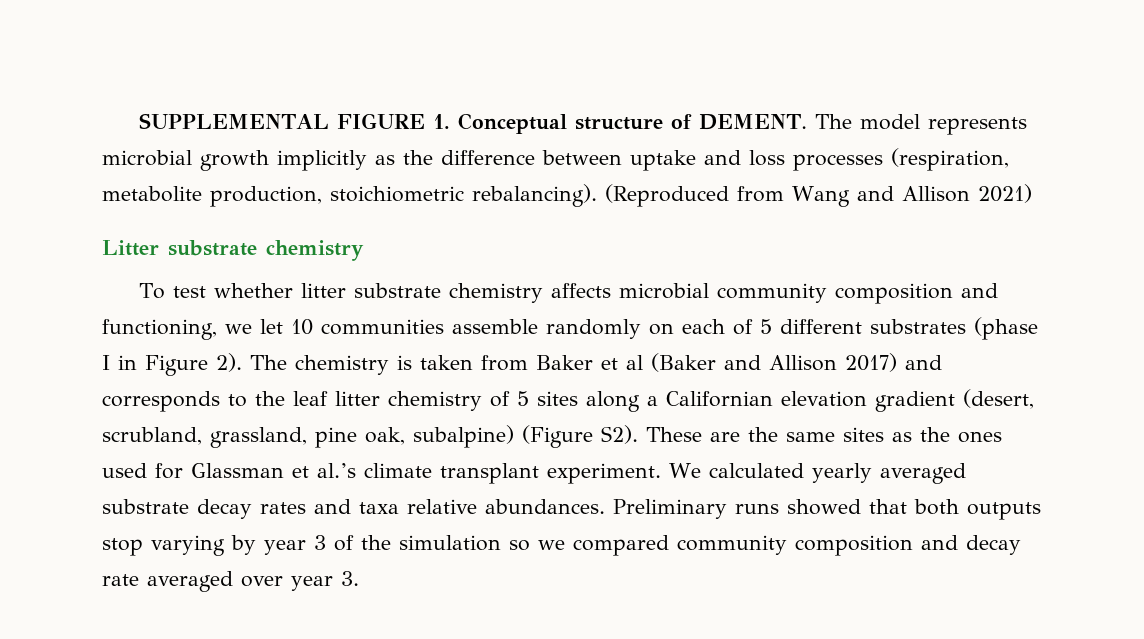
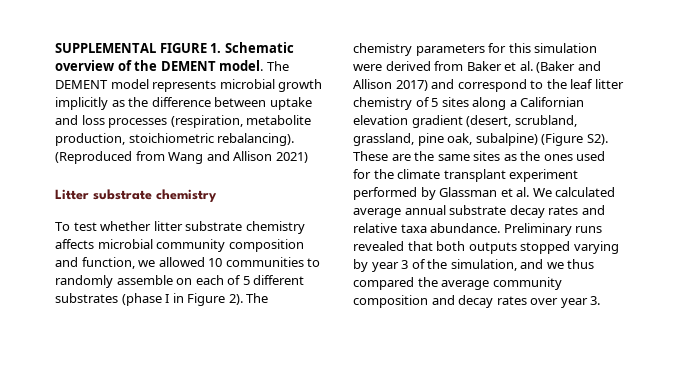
[457,113,852,134] Conceptual structure of DEMENT. The -> [224,42,294,53] [55,60,289,71] [55,80,108,89] Schematic overview of the DEMENT model. The DEMENT
[102,319,641,340] functioning, we let 10 communities assemble randomly -> [81,257,321,269] [55,275,173,288] function, we allowed 10 communities to randomly assemble
[397,355,473,370] is taken -> [415,43,598,56] [353,61,431,71] parameters for this simulation were derived
[626,355,643,370] al -> [519,61,533,71] al.
[102,391,220,412] corresponds -> [457,79,527,92] correspond
[191,463,966,484] Glassman et al.’s climate transplant experiment. We calculated yearly averaged -> [373,169,579,182] [353,187,616,200] [353,205,446,218] the climate transplant experiment performed by Glassman et al. We calculated average annual
[359,499,605,514] taxa relative abundances. -> [353,223,501,233] relative taxa abundance.
[787,499,861,515] showed -> [353,241,404,251] revealed
[102,538,143,556] stop -> [520,241,571,254] stopped
[399,535,669,556] simulation so we compared -> [450,259,595,271] [353,277,490,290] simulation, and we thus compared the average
[102,571,233,592] rate averaged -> [496,296,527,305] rates

